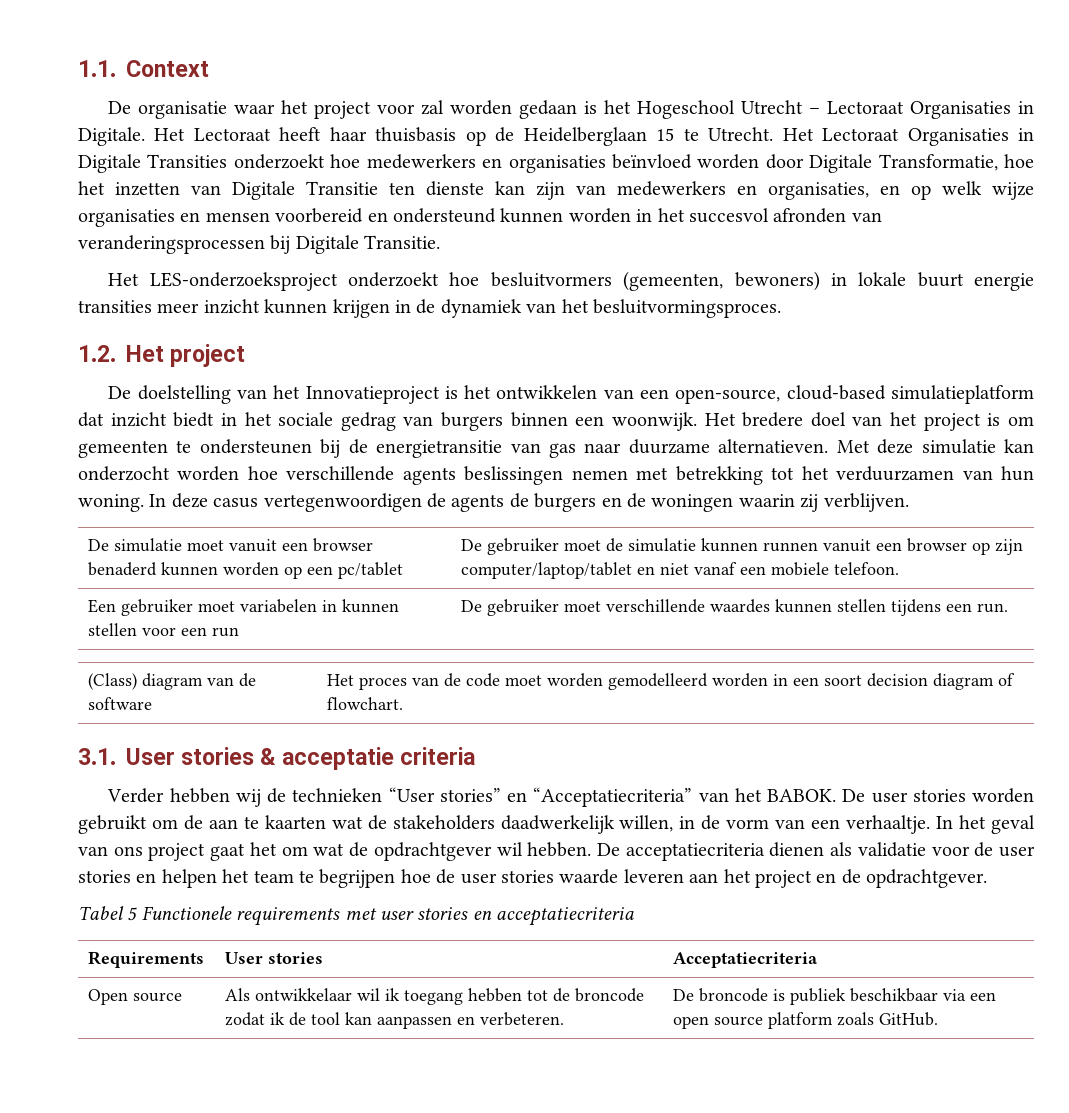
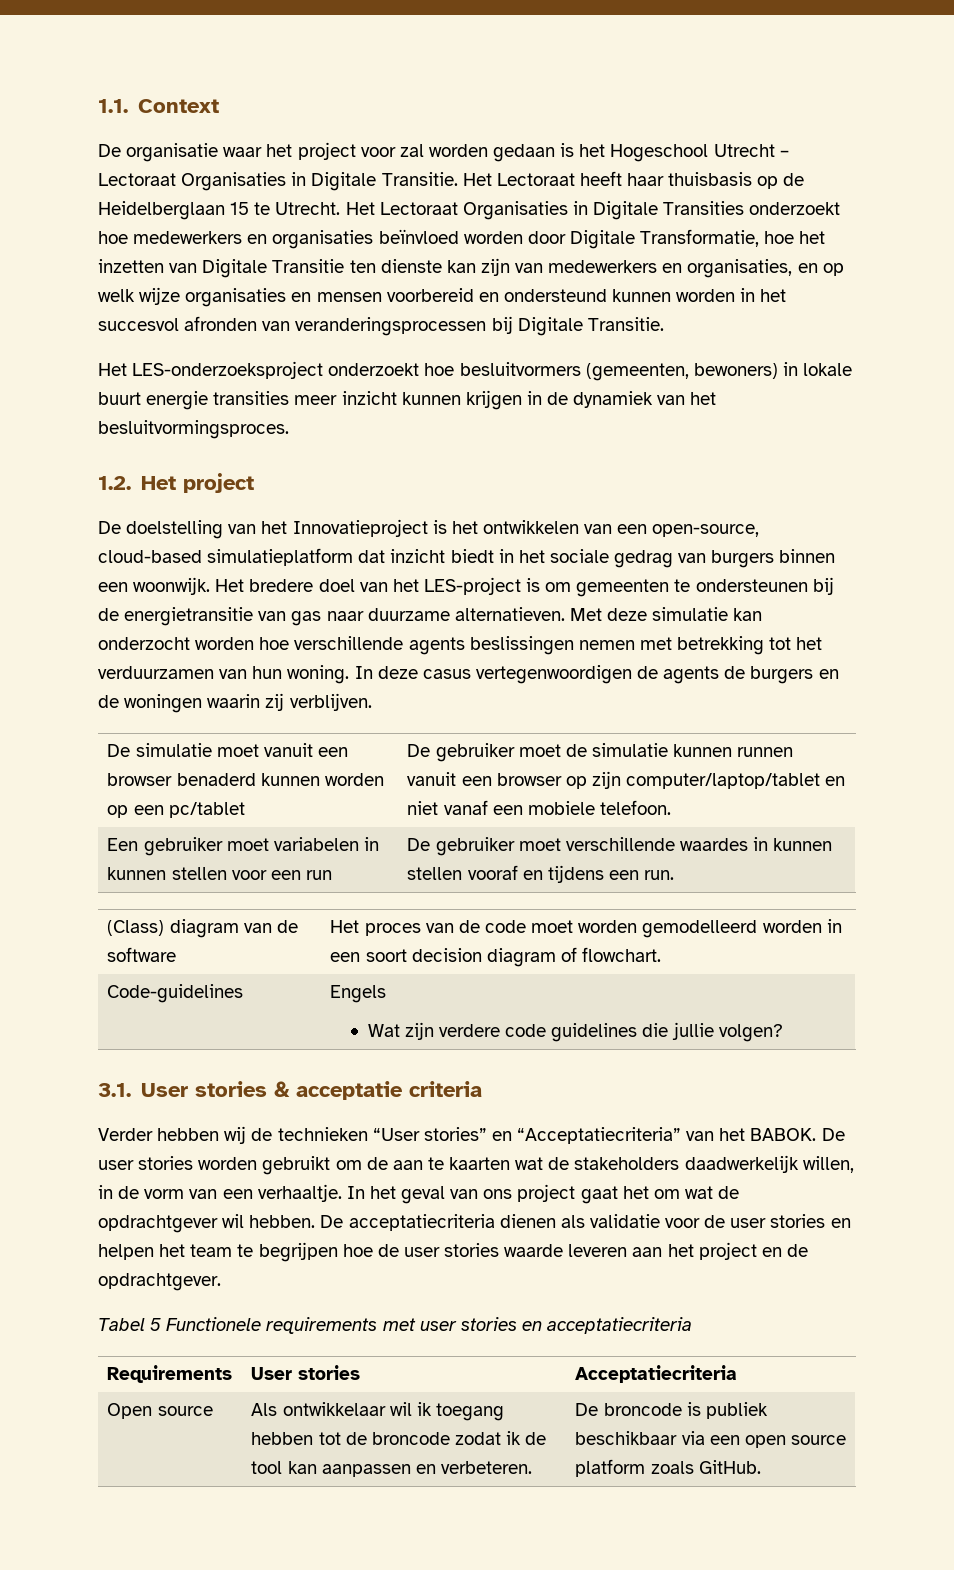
[78,127,145,146] Digitale. -> [311,172,458,191] Digitale Transitie.
[923,413,981,431] project -> [423,577,521,595] LES-project
[775,599,887,613] kunnen stellen -> [753,837,833,851] [407,865,543,880] in kunnen stellen vooraf en
(404, 703) none -> [107,984,244,1003] [330,985,387,1003] [367,1022,783,1042] // Code-guidelines | Engels // Wat zijn verdere code guidelines die jullie volgen?

